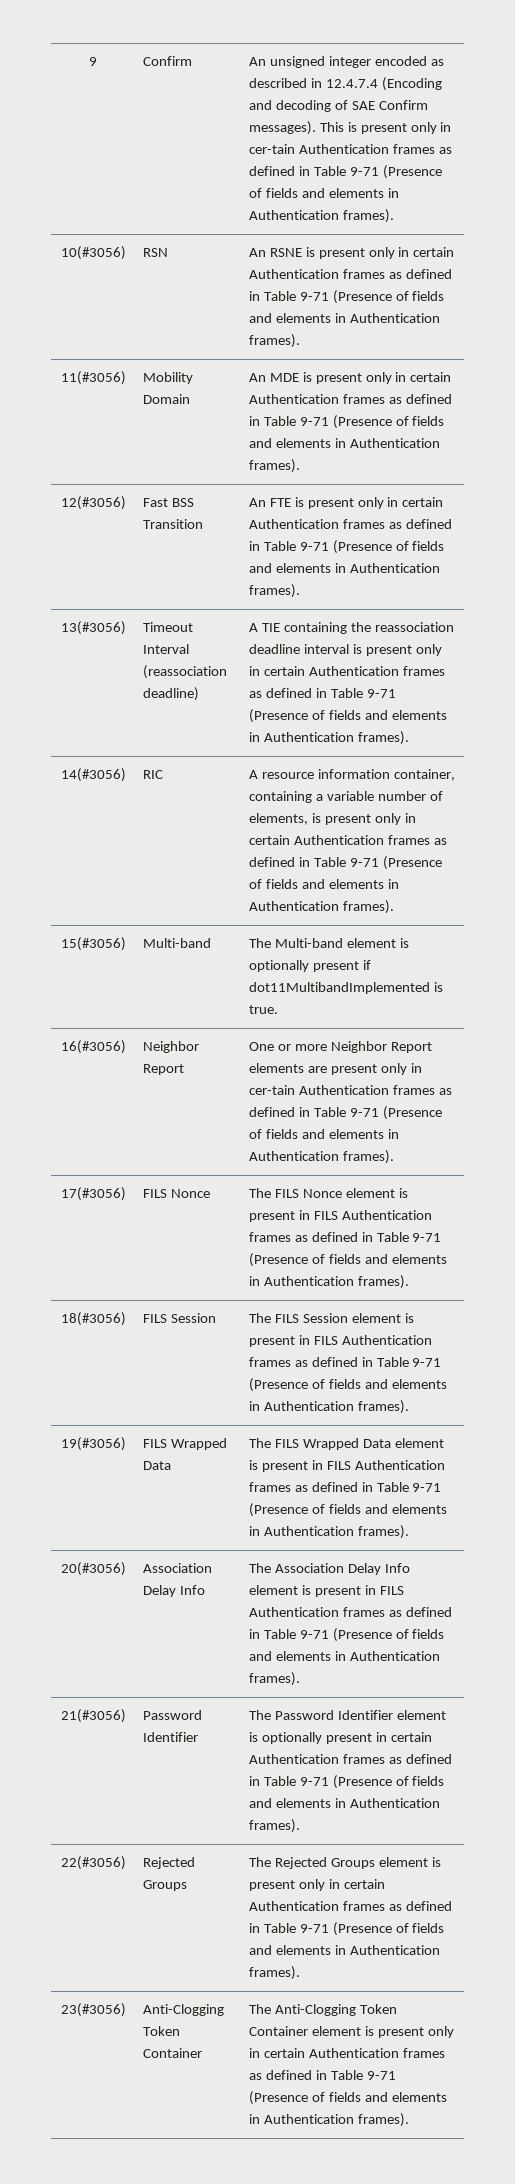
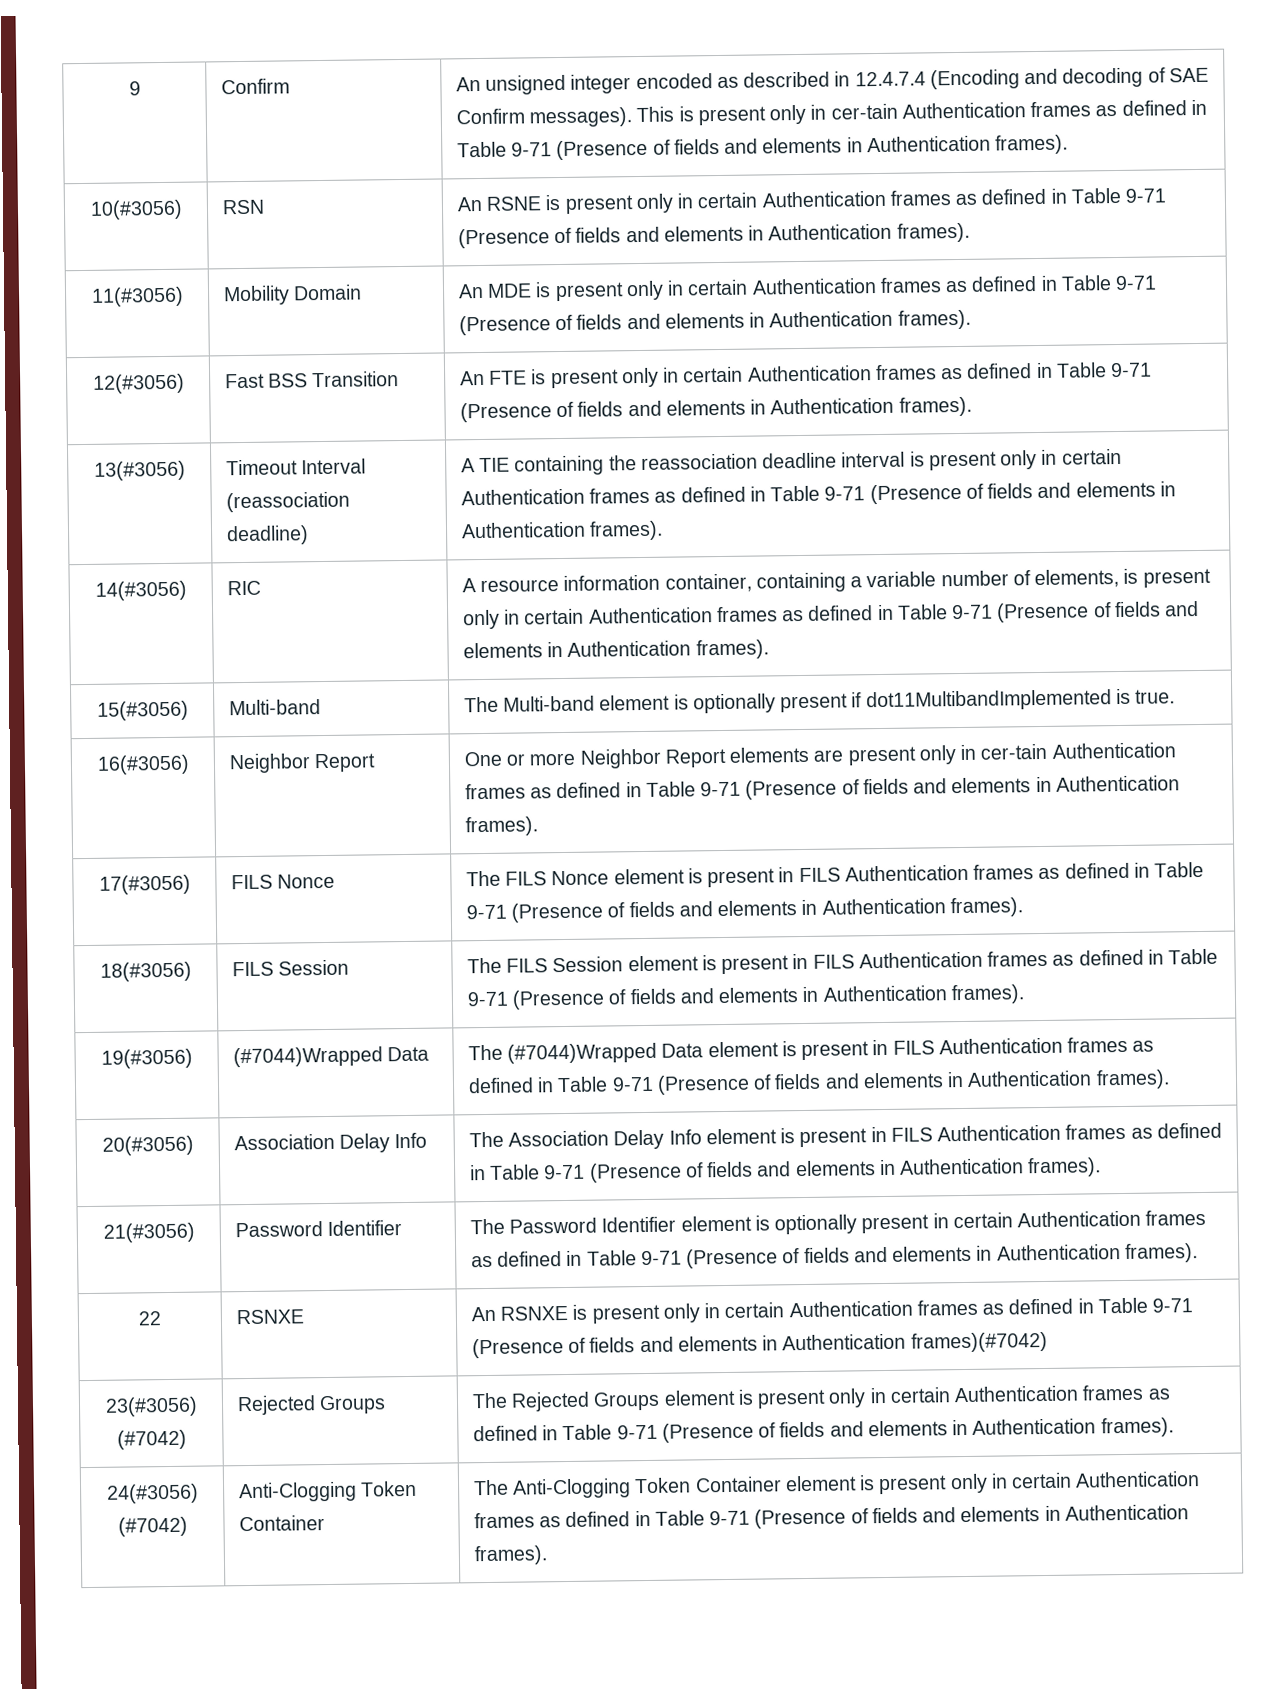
[142,1438,227,1450] FILS Wrapped -> [232,1046,383,1068] (#7044)Wrapped
[274,1438,359,1450] FILS Wrapped -> [507,1042,658,1064] (#7044)Wrapped
[60,1856,126,1870] 22(#3056) -> [138,1311,162,1326] [235,1309,304,1325] [470,1297,1194,1324] [471,1331,1048,1359] [104,1396,198,1417] [116,1429,187,1450] 22 | RSNXE | An RSNXE is present only in certain Authentication frames as defined in Table 9-71 (Presence of fields and elements in Authentication frames)(#7042) // 23(#3056) (#7042)
[60,2003,126,2017] 23(#3056) -> [106,1483,199,1504] [117,1516,188,1537] 24(#3056) (#7042)

